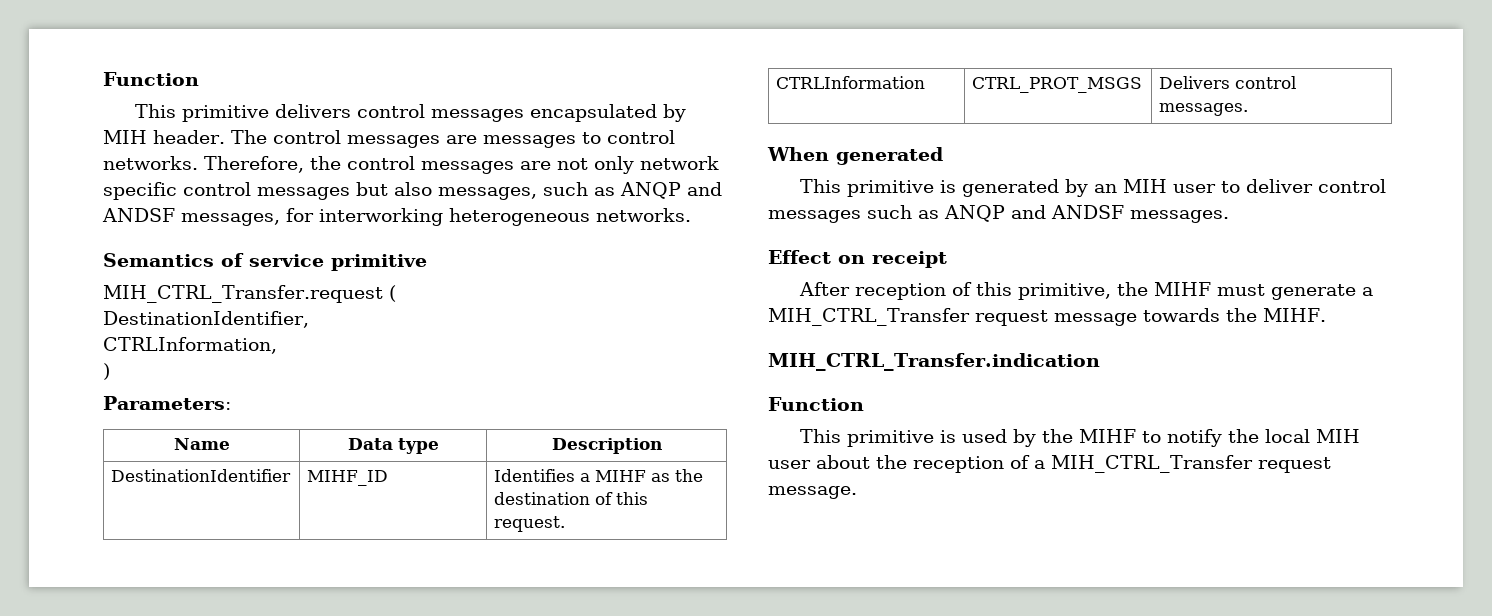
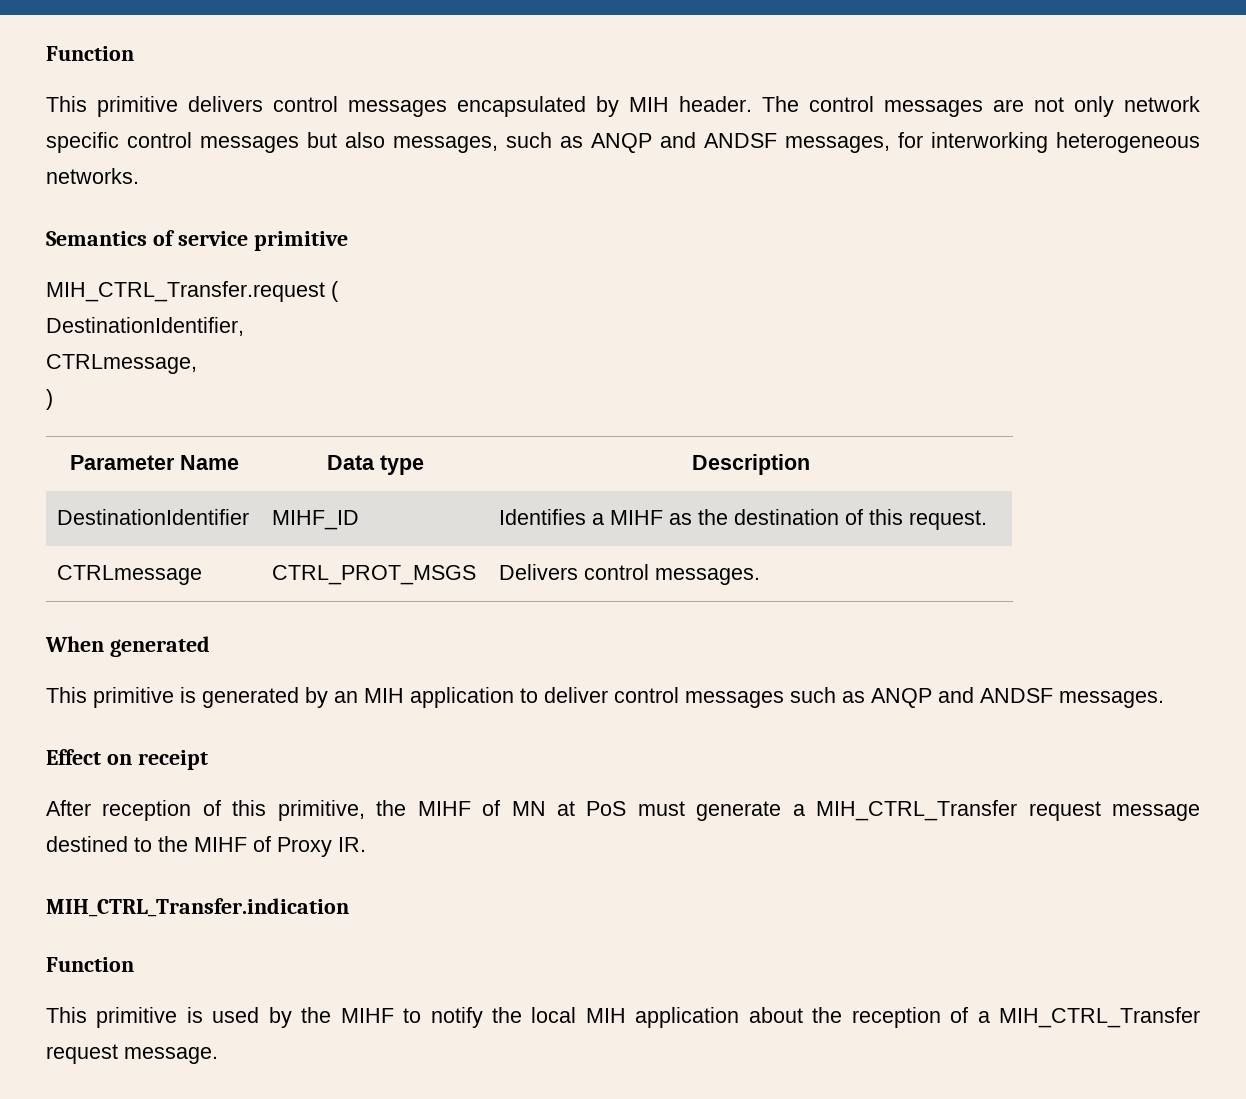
[482,130,675,148] [103,156,551,174] messages to control networks. Therefore, the control messages are -> (1024, 105) none
[103,337,277,354] CTRLInformation, -> [46,354,197,374] CTRLmessage,
[103,396,231,410] // Parameters: // -> [69,455,175,470] // Parameter
[776,76,926,89] CTRLInformation -> [57,565,203,585] CTRLmessage
[1172,184,1216,193] user -> [410,687,514,708] application
(1211, 289) none -> [482,800,627,816] of MN at PoS
[1143,308,1326,322] towards the MIHF. -> [46,836,366,857] destined to the MIHF of Proxy IR.
[768,460,811,469] user -> [635,1007,740,1028] application

